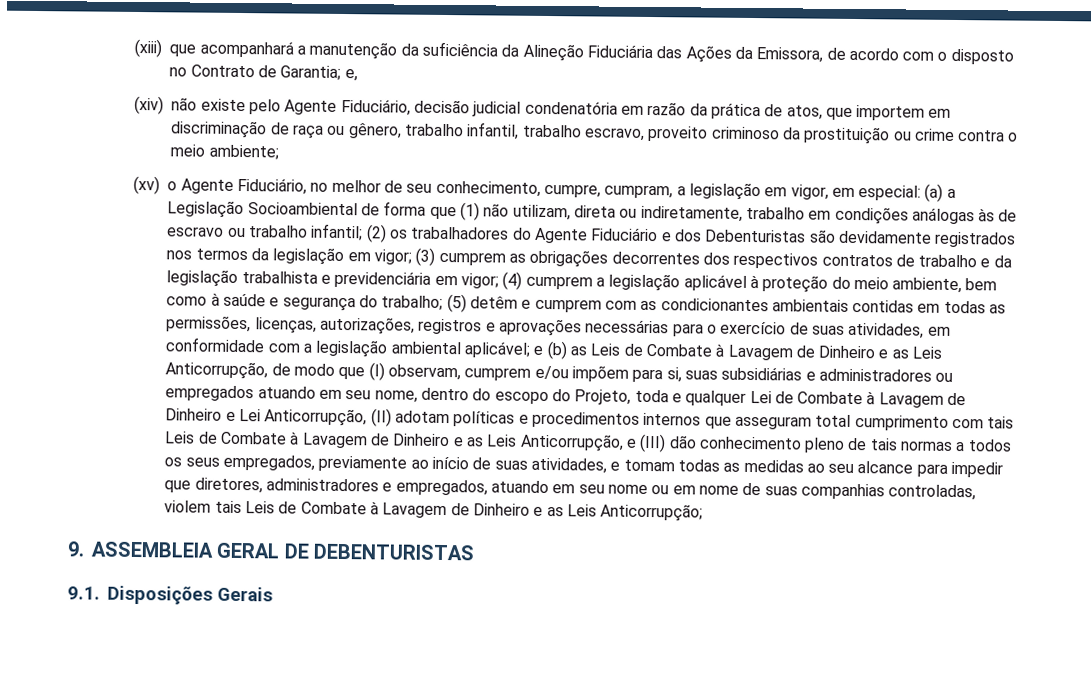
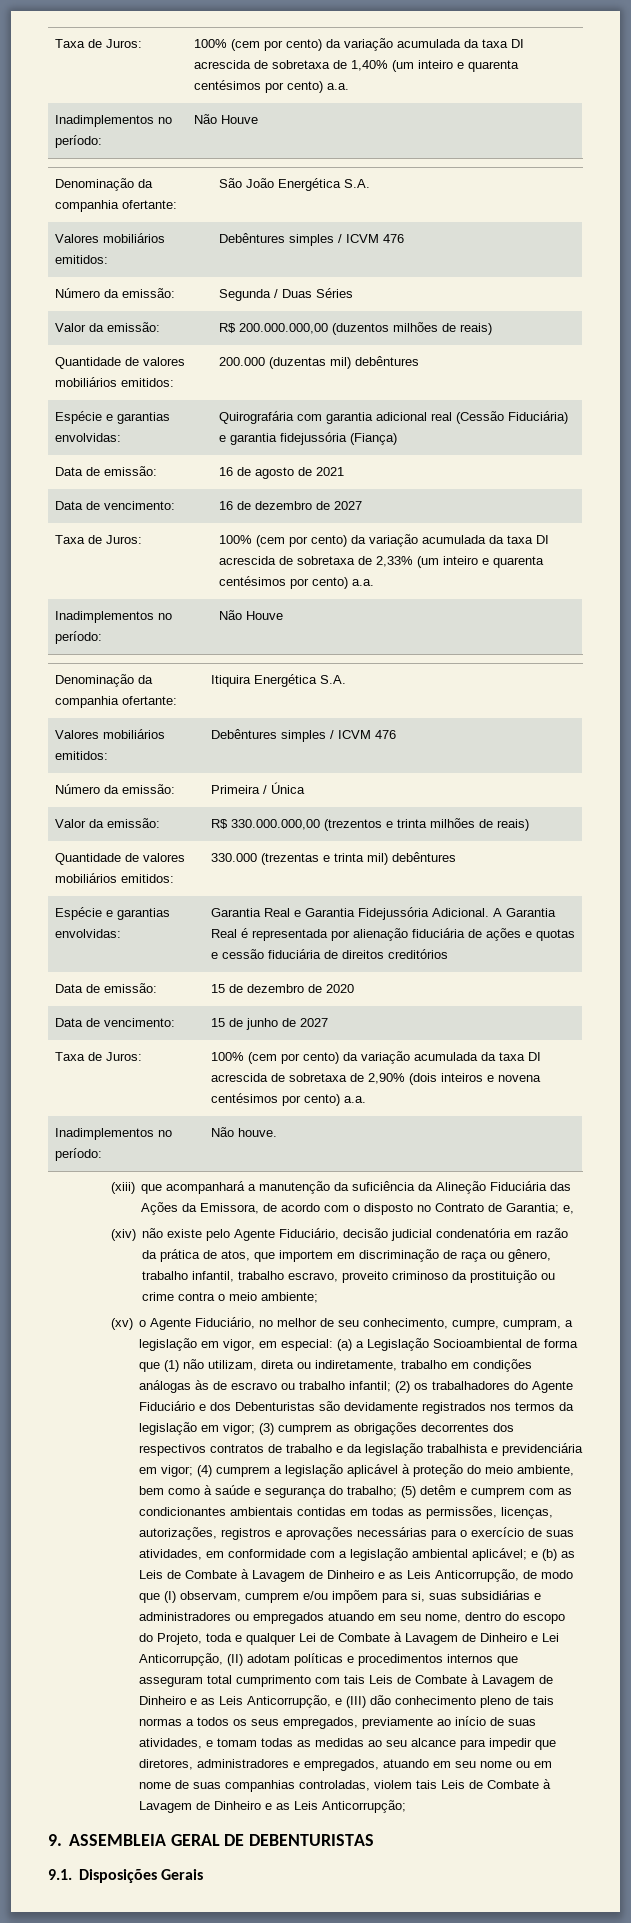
(134, 48) none -> [55,39,143,48] [194,38,525,51] [194,60,520,72] [194,80,350,93] [55,115,173,127] [55,135,103,148] [194,114,259,124] [55,178,154,191] [55,200,178,212] [219,178,371,191] [55,233,166,243] [55,255,109,264] [219,233,405,246] [55,288,176,298] [219,288,354,301] [55,322,161,332] [219,322,493,335] [55,357,186,369] [55,377,175,387] [219,356,420,369] [55,411,171,424] [55,433,122,442] [219,411,569,424] [219,432,398,445] [55,466,158,476] [219,467,345,479] [55,501,176,510] [219,501,363,510] [55,535,143,544] [219,534,550,547] [219,556,545,568] [219,576,375,589] [55,611,173,623] [55,631,103,644] [219,610,284,620] [55,674,154,687] [55,696,178,708] [211,674,347,687] [55,729,166,739] [55,751,109,760] [211,729,397,742] [55,784,176,794] [211,782,306,794] [55,818,161,828] [211,818,530,831] [55,853,186,865] [55,873,175,883] [211,852,457,865] [55,907,171,920] [55,929,122,938] [211,907,557,920] [211,928,576,941] [211,949,449,959] [55,983,158,993] [211,984,355,993] [55,1018,176,1027] [211,1018,329,1030] [55,1052,143,1061] [211,1051,542,1064] [211,1073,542,1085] [211,1093,367,1106] [55,1128,173,1140] [55,1148,103,1161] [211,1127,278,1137] Taxa de Juros: | 100% (cem por cento) da variação acumulada da taxa DI acrescida de sobretaxa de 1,40% (um inteiro e quarenta centésimos por cento) a.a. // Inadimplementos no período: | Não Houve // Denominação da companhia ofertante: | São João Energética S.A. // Valores mobiliários emitidos: | Debêntures simples / ICVM 476 // Número da emissão: | Segunda / Duas Séries // Valor da emissão: | R$ 200.000.000,00 (duzentos milhões de reais) // Quantidade de valores mobiliários emitidos: | 200.000 (duzentas mil) debêntures // Espécie e garantias envolvidas: | Quirografária com garantia adicional real (Cessão Fiduciária) e garantia fidejussória (Fiança) // Data de emissão: | 16 de agosto de 2021 // Data de vencimento: | 16 de dezembro de 2027 // Taxa de Juros: | 100% (cem por cento) da variação acumulada da taxa DI acrescida de sobretaxa de 2,33% (um inteiro e quarenta centésimos por cento) a.a. // Inadimplementos no período: | Não Houve // Denominação da companhia ofertante: | Itiquira Energética S.A. // Valores mobiliários emitidos: | Debêntures simples / ICVM 476 // Número da emissão: | Primeira / Única // Valor da emissão: | R$ 330.000.000,00 (trezentos e trinta milhões de reais) // Quantidade de valores mobiliários emitidos: | 330.000 (trezentas e trinta mil) debêntures // Espécie e garantias envolvidas: | Garantia Real e Garantia Fidejussória Adicional. A Garantia Real é representada por alienação fiduciária de ações e quotas e cessão fiduciária de direitos creditórios // Data de emissão: | 15 de dezembro de 2020 // Data de vencimento: | 15 de junho de 2027 // Taxa de Juros: | 100% (cem por cento) da variação acumulada da taxa DI acrescida de sobretaxa de 2,90% (dois inteiros e novena centésimos por cento) a.a. // Inadimplementos no período: | Não houve. //

